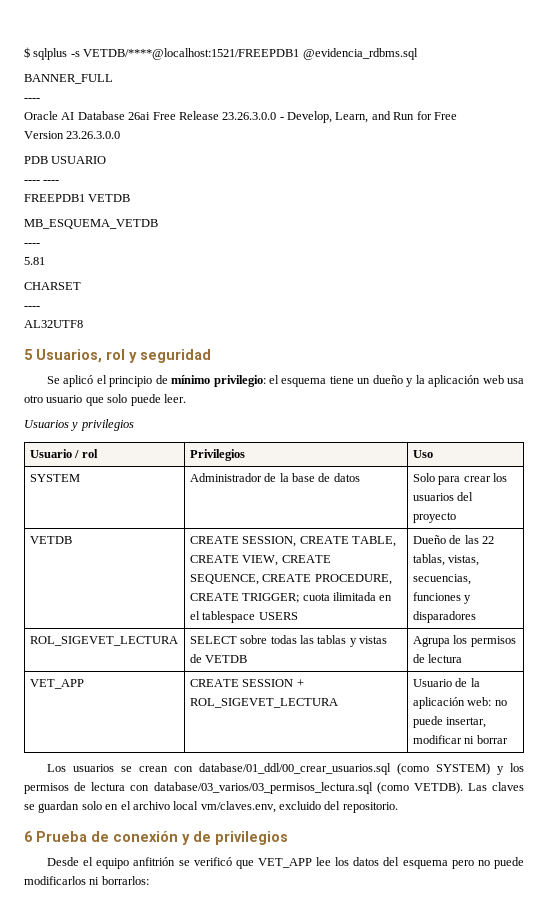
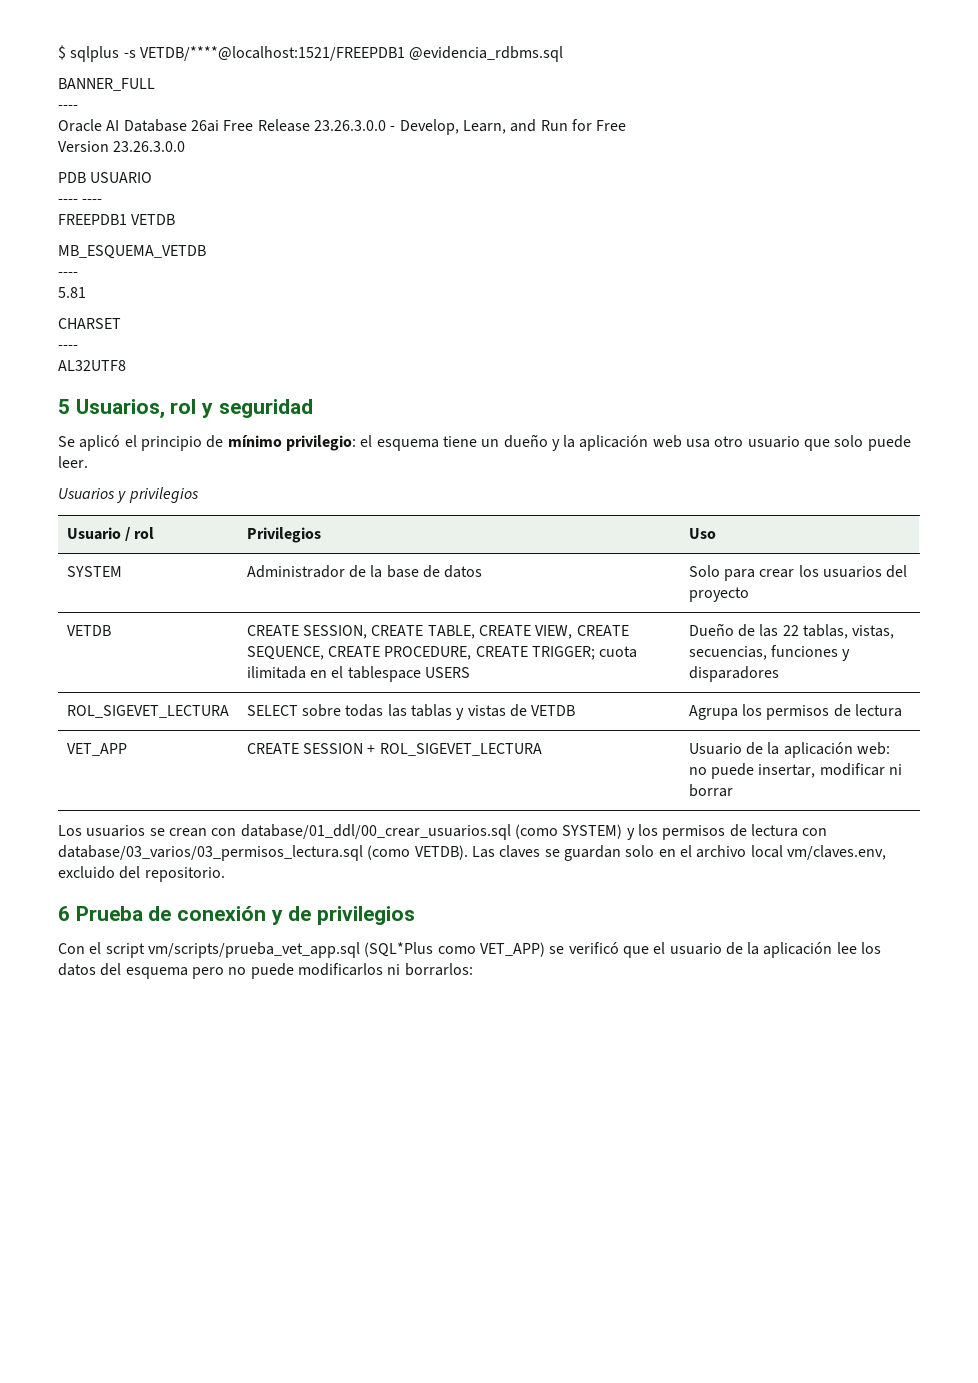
[46,857,312,869] Desde el equipo anfitrión se verificó que VET_APP -> [58,942,833,958] Con el script vm/scripts/prueba_vet_app.sql (SQL*Plus como VET_APP) se verificó que el usuario de la aplicación

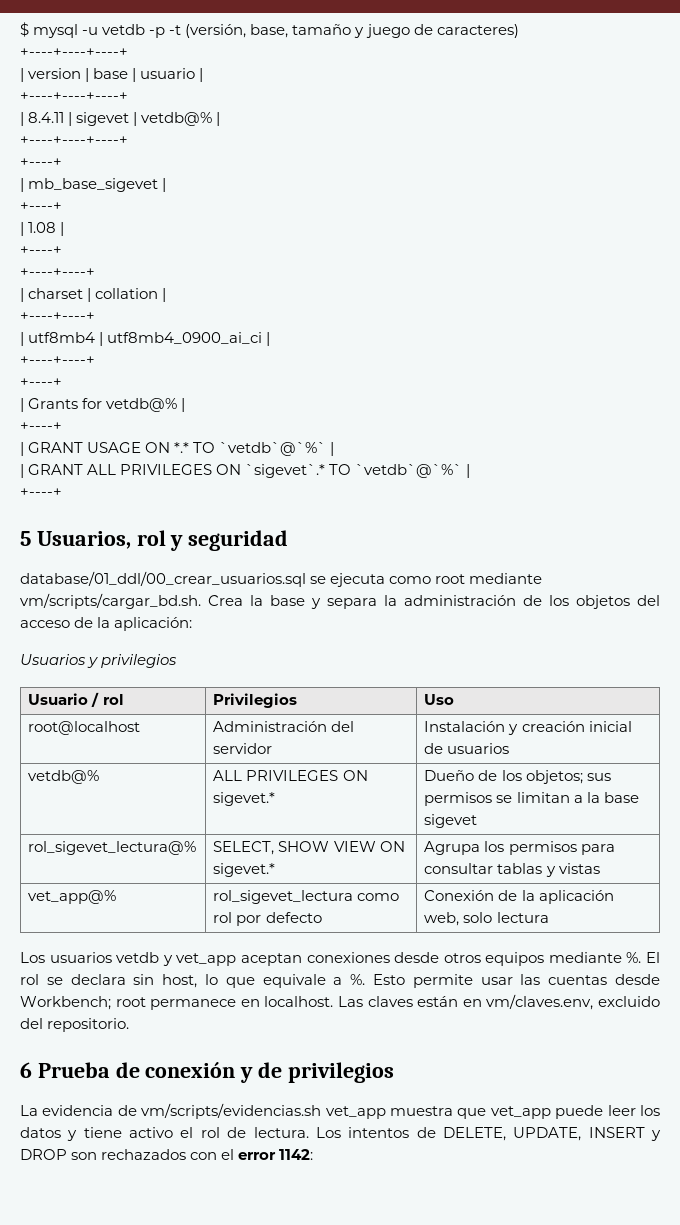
[70,46,564,62] [58,78,155,91] [58,105,78,110] [58,119,627,135] [58,141,186,152] [58,172,153,183] [58,199,103,204] [58,214,176,225] [58,245,206,259] [58,272,78,277] [58,287,86,298] [58,318,121,329] [58,345,78,350] [58,360,126,371] sqlplus -s VETDB/****@localhost:1521/FREEPDB1 @evidencia_rdbms.sql // BANNER_FULL // ---- // Oracle AI Database 26ai Free Release 23.26.3.0.0 - Develop, Learn, and Run for Free // Version 23.26.3.0.0 // PDB USUARIO // ---- ---- // FREEPDB1 VETDB // MB_ESQUEMA_VETDB // ---- // 5.81 // CHARSET // ---- // AL32UTF8 -> [33,24,519,38] [20,48,128,57] [20,68,204,82] [20,92,128,101] [20,112,221,126] [20,136,128,145] [20,158,62,167] [20,178,167,192] [20,202,62,211] [20,222,65,236] [20,246,62,255] [20,268,95,277] [20,288,167,302] [20,312,95,321] [20,332,271,346] [20,356,95,365] [20,378,62,387] [20,398,186,412] [20,422,62,431] [20,442,335,456] [20,464,471,478] [20,488,62,497] mysql -u vetdb -p -t (versión, base, tamaño y juego de caracteres) // +----+----+----+ // | version | base | usuario | // +----+----+----+ // | 8.4.11 | sigevet | vetdb@% | // +----+----+----+ // +----+ // | mb_base_sigevet | // +----+ // | 1.08 | // +----+ // +----+----+ // | charset | collation | // +----+----+ // | utf8mb4 | utf8mb4_0900_ai_ci | // +----+----+ // +----+ // | Grants for vetdb@% | // +----+ // | GRANT USAGE ON *.* TO `vetdb`@`%` | // | GRANT ALL PRIVILEGES ON `sigevet`.* TO `vetdb`@`%` | // +----+
[58,434,911,451] [58,456,88,468] Se aplicó el principio de mínimo privilegio: el esquema tiene un dueño y la aplicación web usa otro usuario que solo puede leer. -> [20,571,543,587] [20,593,660,609] [20,617,193,631] database/01_ddl/00_crear_usuarios.sql se ejecuta como root mediante vm/scripts/cargar_bd.sh. Crea la base y separa la administración de los objetos del acceso de la aplicación:
[66,566,122,577] [246,565,483,578] [688,565,908,581] [688,587,749,602] [66,625,111,636] [246,625,629,639] [246,646,638,660] [246,666,470,682] [688,623,895,639] [688,645,851,661] [688,666,779,682] [66,705,229,718] [246,704,576,720] [688,704,902,720] [66,743,127,756] [246,743,542,756] [688,742,890,758] [688,763,902,779] [688,784,733,797] [58,824,828,840] [58,845,783,861] SYSTEM | Administrador de la base de datos | Solo para crear los usuarios del proyecto // VETDB | CREATE SESSION, CREATE TABLE, CREATE VIEW, CREATE SEQUENCE, CREATE PROCEDURE, CREATE TRIGGER; cuota ilimitada en el tablespace USERS | Dueño de las 22 tablas, vistas, secuencias, funciones y disparadores // ROL_SIGEVET_LECTURA | SELECT sobre todas las tablas y vistas de VETDB | Agrupa los permisos de lectura // VET_APP | CREATE SESSION + ROL_SIGEVET_LECTURA | Usuario de la aplicación web: no puede insertar, modificar ni borrar // Los usuarios se crean con database/01_ddl/00_crear_usuarios.sql (como SYSTEM) y los permisos de lectura con database/03_varios/03_permisos_lectura.sql (como VETDB). Las claves se guardan solo en el archivo local -> [28,721,141,735] [213,721,355,732] [213,743,273,754] [424,721,632,735] [424,743,510,754] [28,770,100,784] [213,770,368,781] [213,792,276,806] [424,770,611,784] [424,792,639,806] [424,814,478,828] [28,841,197,855] [213,841,405,855] [213,863,276,877] [424,841,615,855] [424,863,600,877] [28,890,117,904] [213,890,400,904] [213,912,322,926] [424,890,614,904] [424,912,549,926] [20,952,661,966] [20,974,660,988] [20,996,482,1010] root@localhost | Administración del servidor | Instalación y creación inicial de usuarios // vetdb@% | ALL PRIVILEGES ON sigevet.* | Dueño de los objetos; sus permisos se limitan a la base sigevet // rol_sigevet_lectura@% | SELECT, SHOW VIEW ON sigevet.* | Agrupa los permisos para consultar tablas y vistas // vet_app@% | rol_sigevet_lectura como rol por defecto | Conexión de la aplicación web, solo lectura // Los usuarios vetdb y vet_app aceptan conexiones desde otros equipos mediante %. El rol se declara sin host, lo que equivale a %. Esto permite usar las cuentas desde Workbench; root permanece en localhost. Las claves están en
[58,942,882,958] [58,963,473,979] Con el script vm/scripts/prueba_vet_app.sql (SQL*Plus como VET_APP) se verificó que el usuario de la aplicación lee los datos del esquema pero no puede modificarlos ni borrarlos: -> [20,1103,660,1119] [20,1127,662,1141] [20,1149,314,1160] La evidencia de vm/scripts/evidencias.sh vet_app muestra que vet_app puede leer los datos y tiene activo el rol de lectura. Los intentos de DELETE, UPDATE, INSERT y DROP son rechazados con el error 1142:

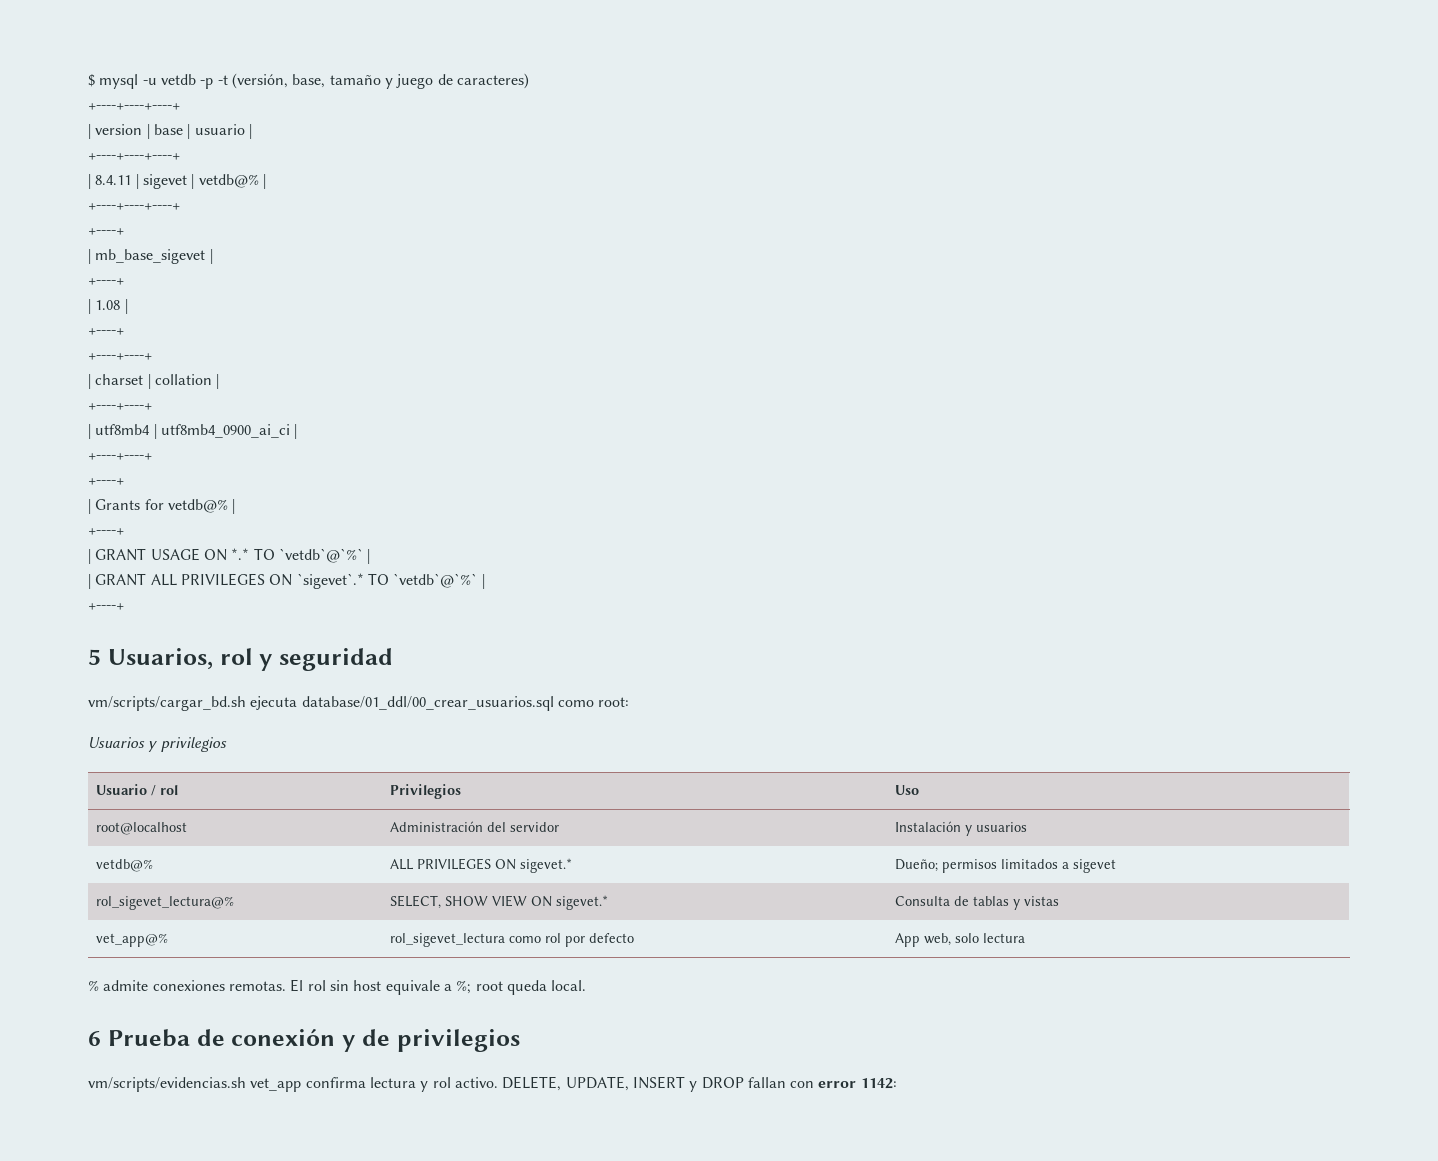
[20,571,543,587] [20,593,660,609] [20,617,193,631] database/01_ddl/00_crear_usuarios.sql se ejecuta como root mediante vm/scripts/cargar_bd.sh. Crea la base y separa la administración de los objetos del acceso de la aplicación: -> [88,696,630,711] vm/scripts/cargar_bd.sh ejecuta database/01_ddl/00_crear_usuarios.sql como root:
[521,721,632,732] [424,743,444,754] creación inicial de -> (972, 830) none
[424,770,611,784] [424,792,639,806] Dueño de los objetos; sus permisos se limitan a la base -> [894,859,1069,873] Dueño; permisos limitados a
[424,841,615,855] [424,863,494,874] Agrupa los permisos para consultar -> [894,896,969,906] Consulta de
[424,890,614,904] Conexión de la aplicación -> [894,933,920,947] App
[20,952,661,966] [20,974,660,988] [20,994,661,1010] [20,1018,130,1032] Los usuarios vetdb y vet_app aceptan conexiones desde otros equipos mediante %. El rol se declara sin host, lo que equivale a %. Esto permite usar las cuentas desde Workbench; root permanece en localhost. Las claves están en vm/claves.env, excluido del repositorio. -> [88,979,587,995] % admite conexiones remotas. El rol sin host equivale a %; root queda local.
[20,1103,660,1119] [20,1127,436,1141] La evidencia de vm/scripts/evidencias.sh vet_app muestra que vet_app puede leer los datos y tiene activo el rol de lectura. Los intentos de -> [88,1077,498,1092] vm/scripts/evidencias.sh vet_app confirma lectura y rol activo.
[71,1149,235,1160] son rechazados con el -> [747,1077,815,1088] fallan con

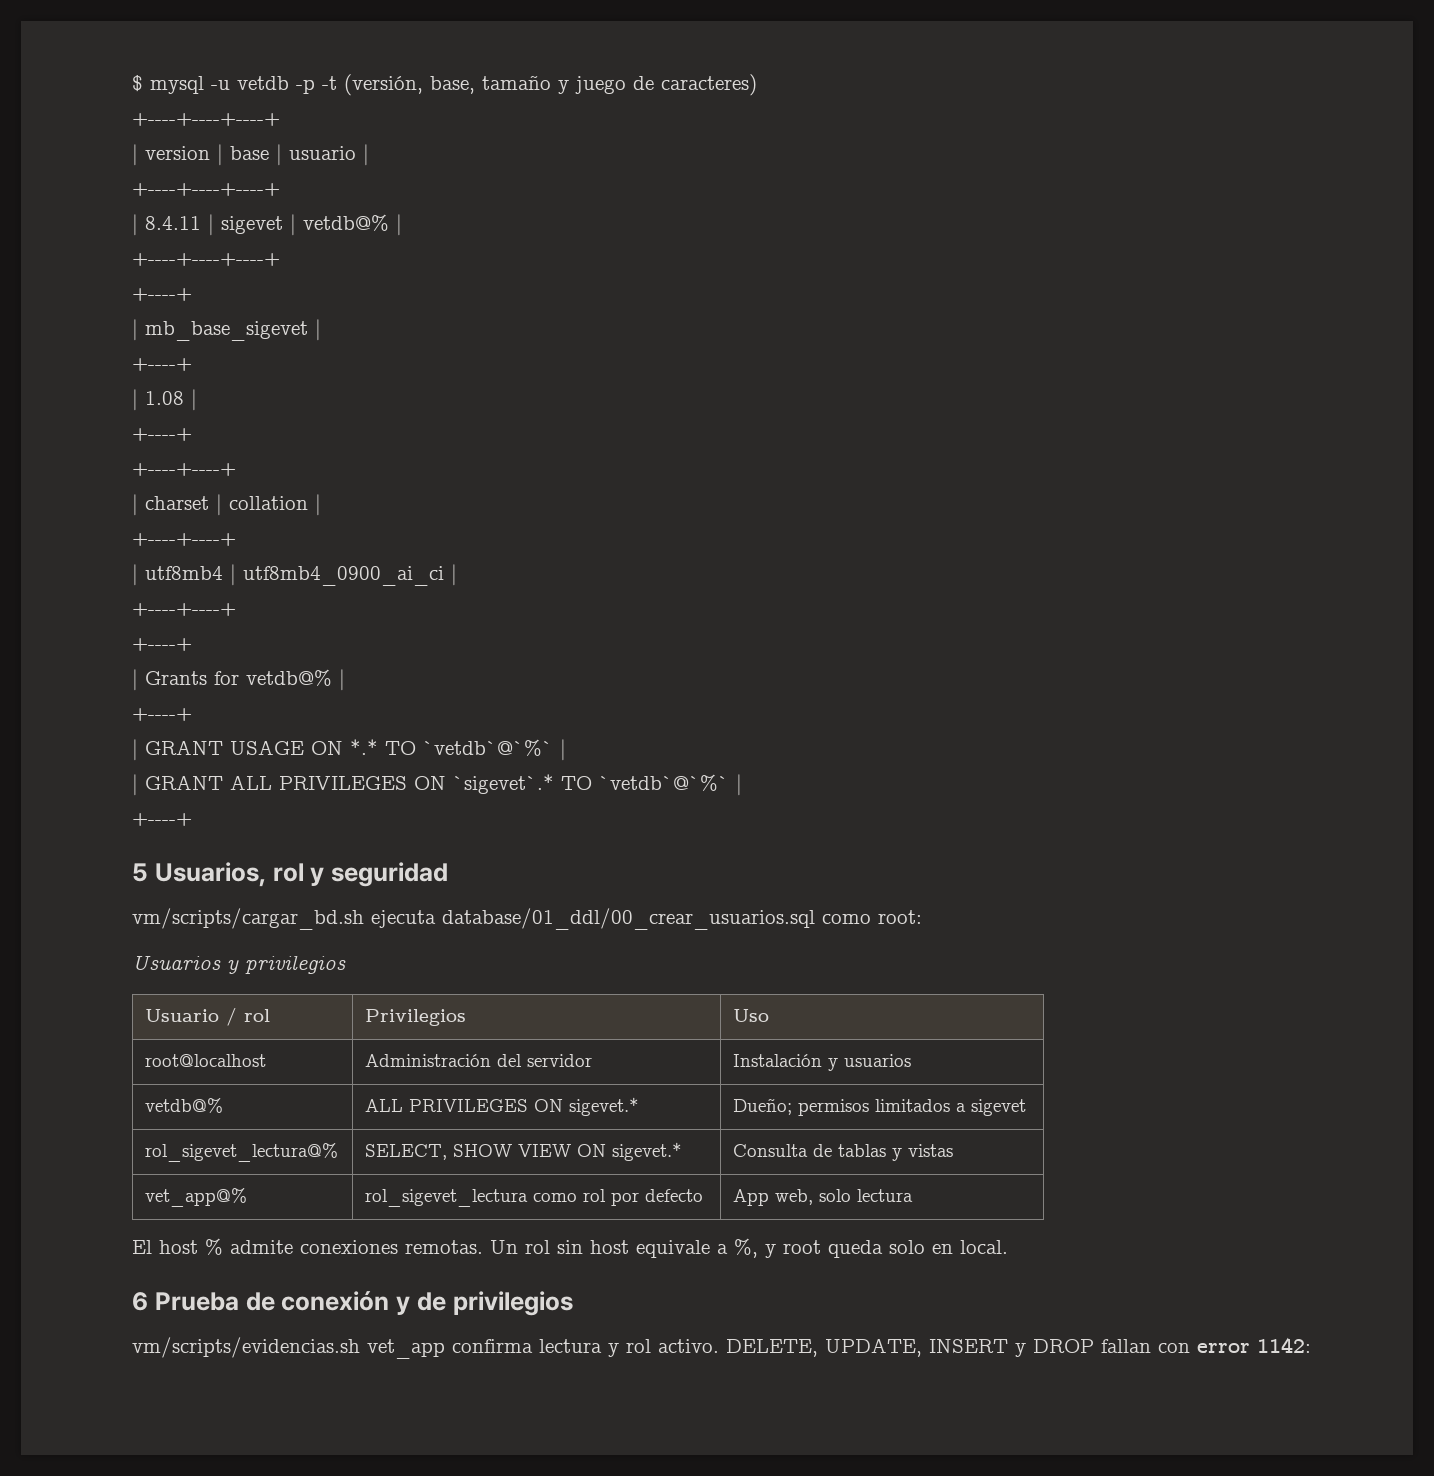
(1025, 938) none -> [132,1240,198,1254] El host
[290,979,304,992] El -> [490,1240,518,1254] Un
[456,980,547,995] %; root queda -> [734,1238,953,1258] %, y root queda solo en

